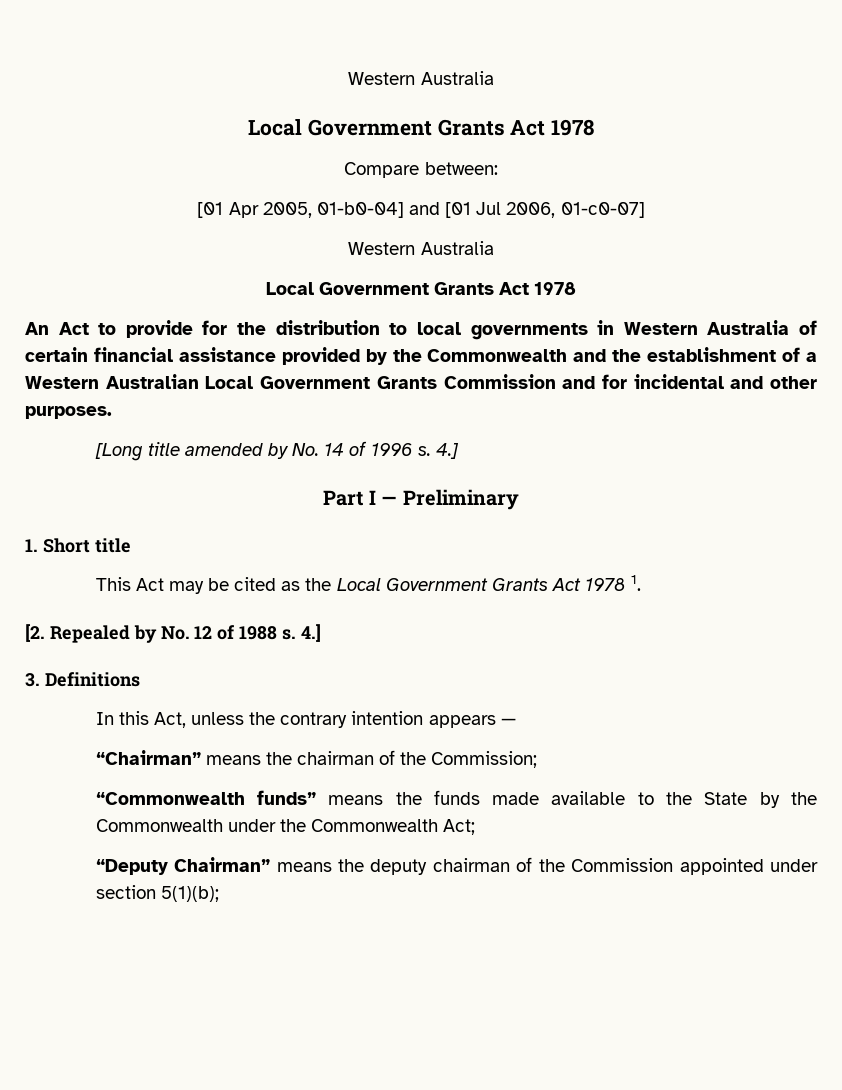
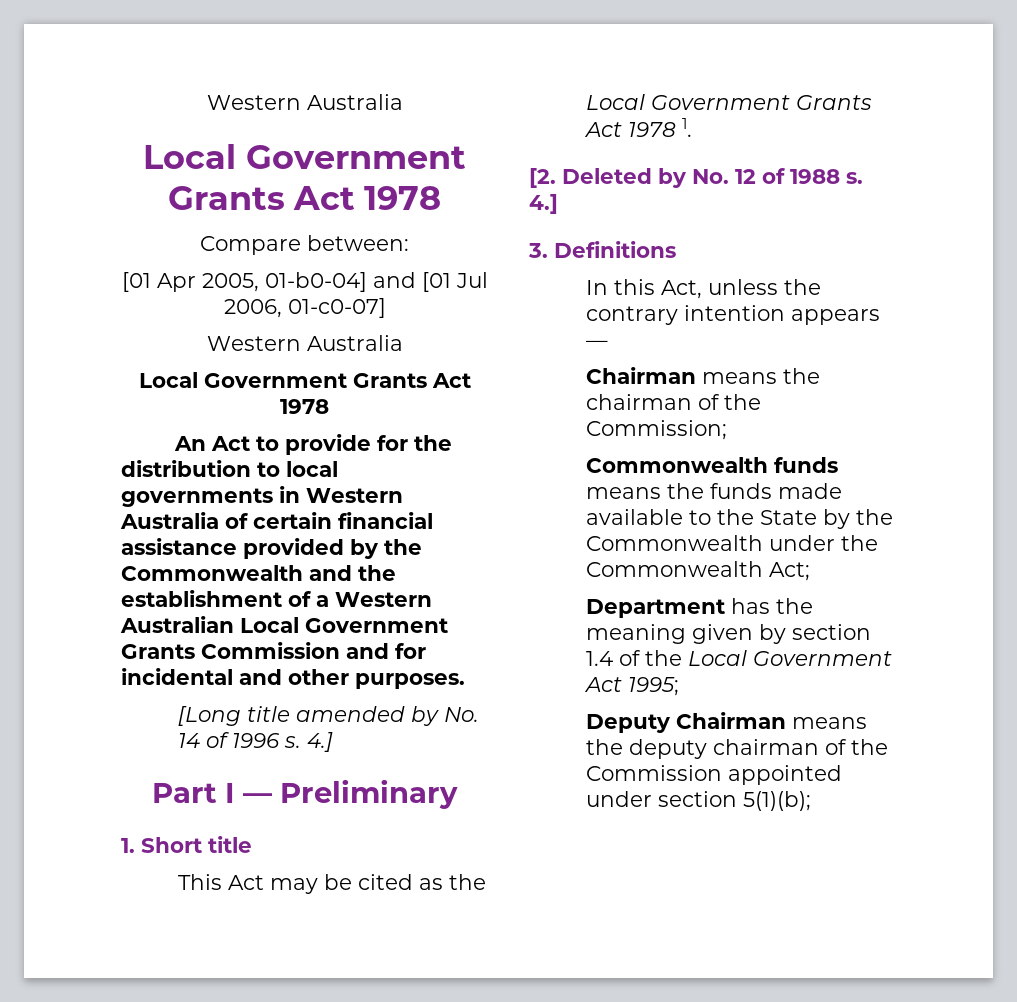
[49,625,130,643] Repealed -> [562,168,652,184] Deleted
[95,750,201,765] “Chairman” -> [586,367,697,384] Chairman
[95,790,316,805] “Commonwealth funds” -> [586,457,839,473] Commonwealth funds
[95,857,271,875] “Deputy Chairman” -> [586,598,814,618] [586,624,872,644] [586,650,893,666] [584,677,680,696] [586,712,787,733] Department has the meaning given by section 1.4 of the Local Government Act 1995; // Deputy Chairman

